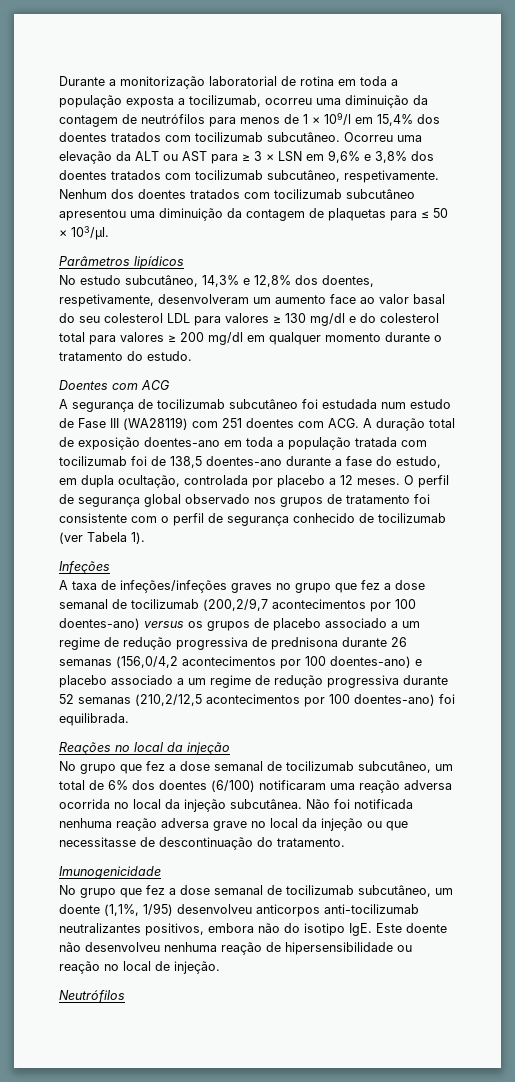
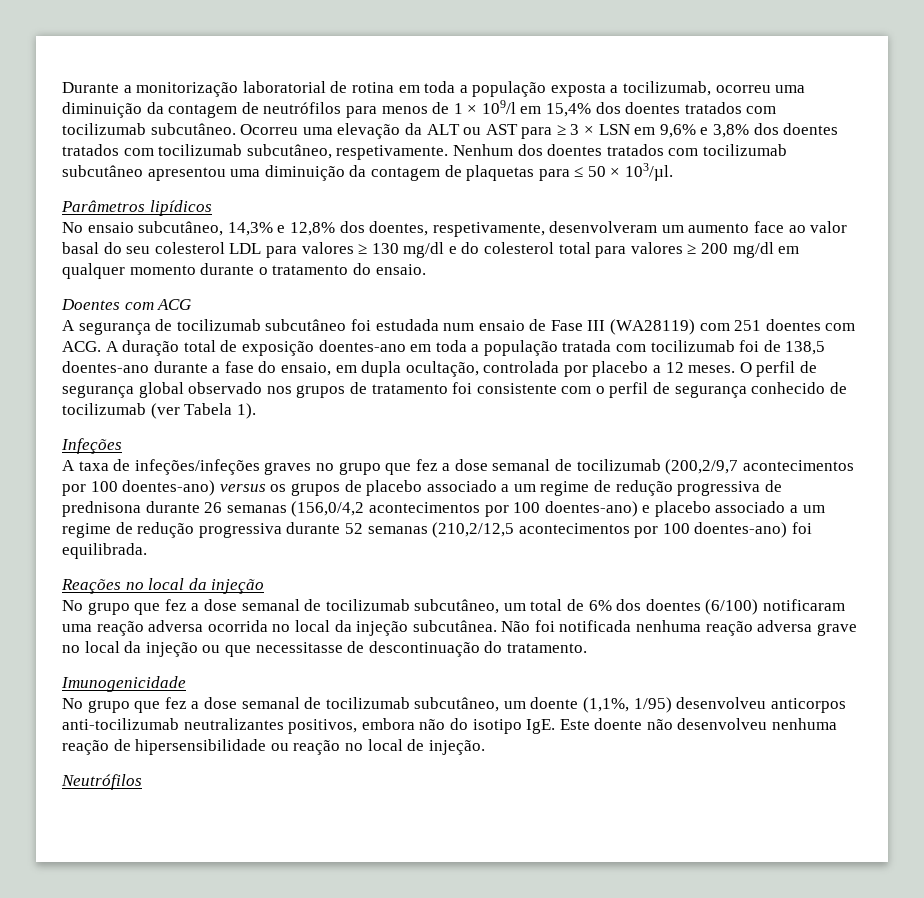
[80,275,121,285] estudo -> [87,222,134,233] ensaio
[147,351,192,361] estudo. -> [375,264,426,275] ensaio.
[410,399,451,409] estudo -> [478,320,525,331] ensaio
[396,456,441,468] estudo, -> [280,362,331,376] ensaio,

